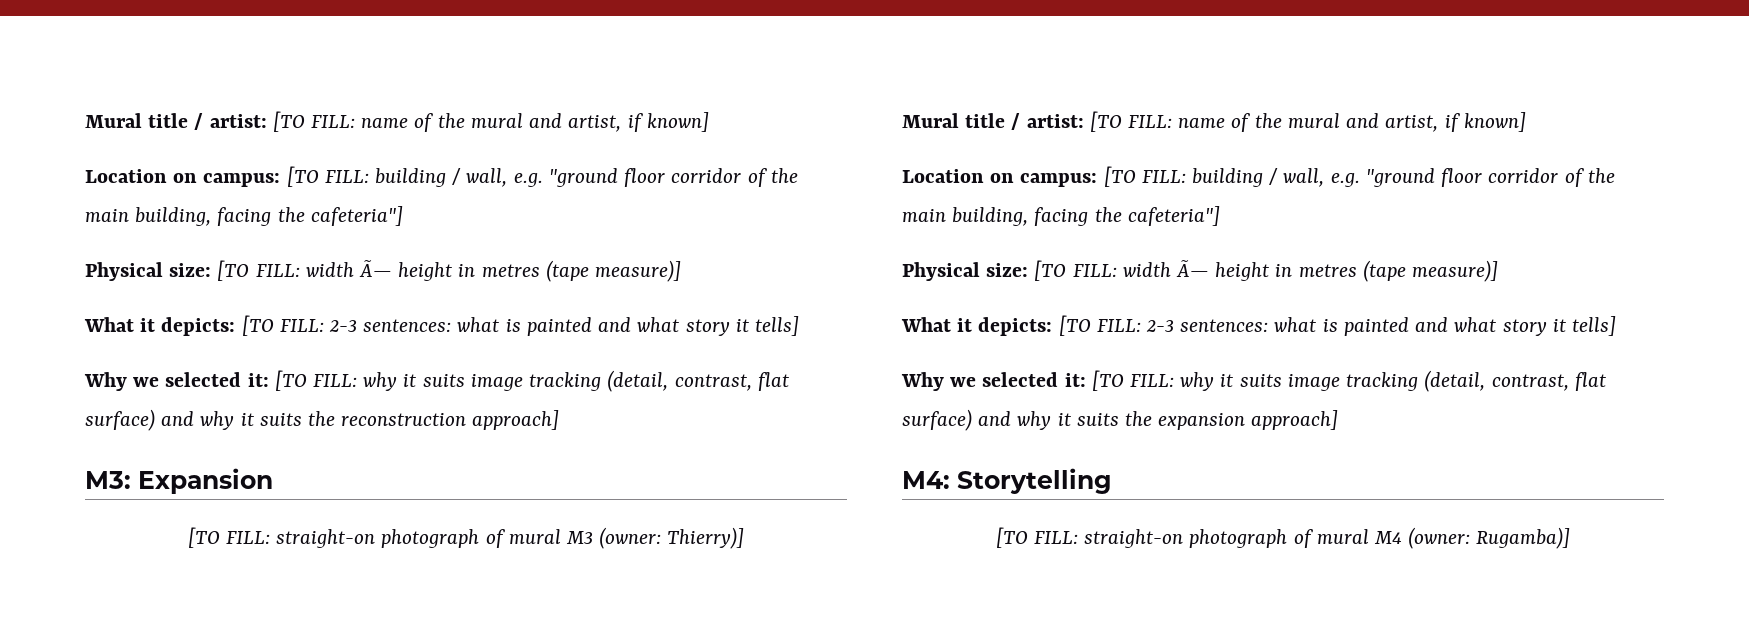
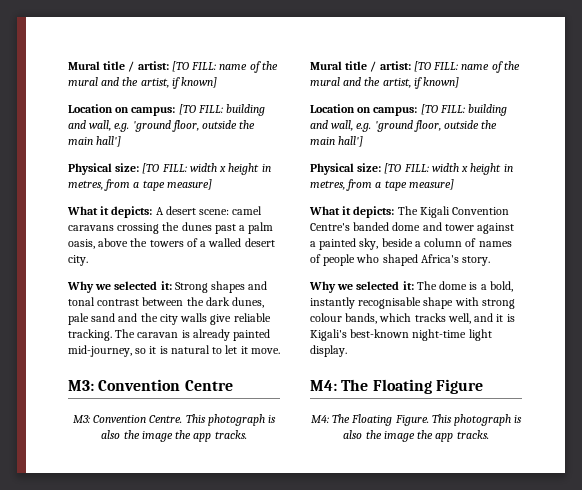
[568,112,709,132] [85,166,798,187] [85,206,403,226] [85,260,682,282] [84,315,799,336] [84,370,789,392] [85,409,560,431] [85,468,273,494] [187,527,745,549] artist, if known] // Location on campus: [TO FILL: building / wall, e.g. "ground floor corridor of the main building, facing the cafeteria"] // Physical size: [TO FILL: width Ã— height in metres (tape measure)] // What it depicts: [TO FILL: 2-3 sentences: what is painted and what story it tells] // Why we selected it: [TO FILL: why it suits image tracking (detail, contrast, flat surface) and why it suits the reconstruction approach] // M3: Expansion // [TO FILL: straight-on photograph of mural M3 (owner: Thierry)] -> [122,77,218,89] [68,104,266,116] [68,120,256,132] [68,136,122,147] [68,163,271,175] [68,179,212,191] [67,206,263,218] [68,222,274,234] [68,238,275,249] [68,255,88,266] [67,281,268,293] [68,297,265,308] [68,313,271,325] [68,329,271,341] [68,345,280,357] [68,379,233,391] [72,414,277,426] [101,430,247,442] the artist, if known] // Location on campus: [TO FILL: building and wall, e.g. 'ground floor, outside the main hall'] // Physical size: [TO FILL: width x height in metres, from a tape measure] // What it depicts: A desert scene: camel caravans crossing the dunes past a palm oasis, above the towers of a walled desert city. // Why we selected it: Strong shapes and tonal contrast between the dark dunes, pale sand and the city walls give reliable tracking. The caravan is already painted mid-journey, so it is natural to let it move. // M3: Convention Centre // M3: Convention Centre. This photograph is also the image the app tracks.
[1385,112,1526,132] [902,166,1615,187] [902,206,1220,226] [902,260,1499,282] [901,315,1616,336] [901,370,1606,392] [902,409,1339,431] [902,468,1112,494] [995,527,1571,549] artist, if known] // Location on campus: [TO FILL: building / wall, e.g. "ground floor corridor of the main building, facing the cafeteria"] // Physical size: [TO FILL: width Ã— height in metres (tape measure)] // What it depicts: [TO FILL: 2-3 sentences: what is painted and what story it tells] // Why we selected it: [TO FILL: why it suits image tracking (detail, contrast, flat surface) and why it suits the expansion approach] // M4: Storytelling // [TO FILL: straight-on photograph of mural M4 (owner: Rugamba)] -> [364,77,460,89] [310,104,508,116] [310,120,498,132] [310,136,364,147] [310,163,513,175] [310,179,454,191] [309,206,510,218] [310,222,515,234] [310,238,512,250] [310,254,491,266] [309,281,513,293] [310,297,515,309] [310,313,515,324] [310,329,492,341] [310,345,347,357] [310,379,483,394] [310,414,523,426] [343,430,489,442] the artist, if known] // Location on campus: [TO FILL: building and wall, e.g. 'ground floor, outside the main hall'] // Physical size: [TO FILL: width x height in metres, from a tape measure] // What it depicts: The Kigali Convention Centre's banded dome and tower against a painted sky, beside a column of names of people who shaped Africa's story. // Why we selected it: The dome is a bold, instantly recognisable shape with strong colour bands, which tracks well, and it is Kigali's best-known night-time light display. // M4: The Floating Figure // M4: The Floating Figure. This photograph is also the image the app tracks.

